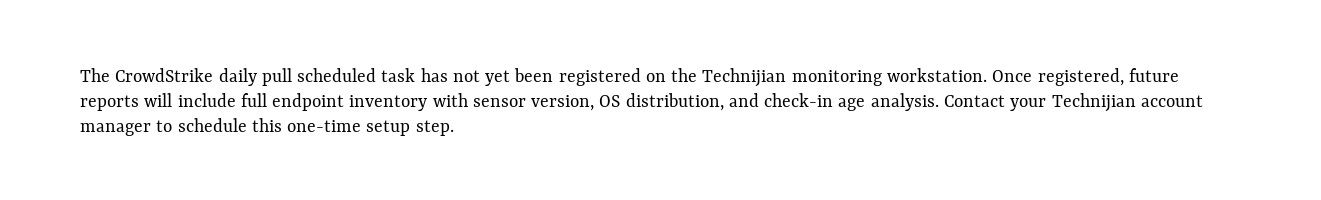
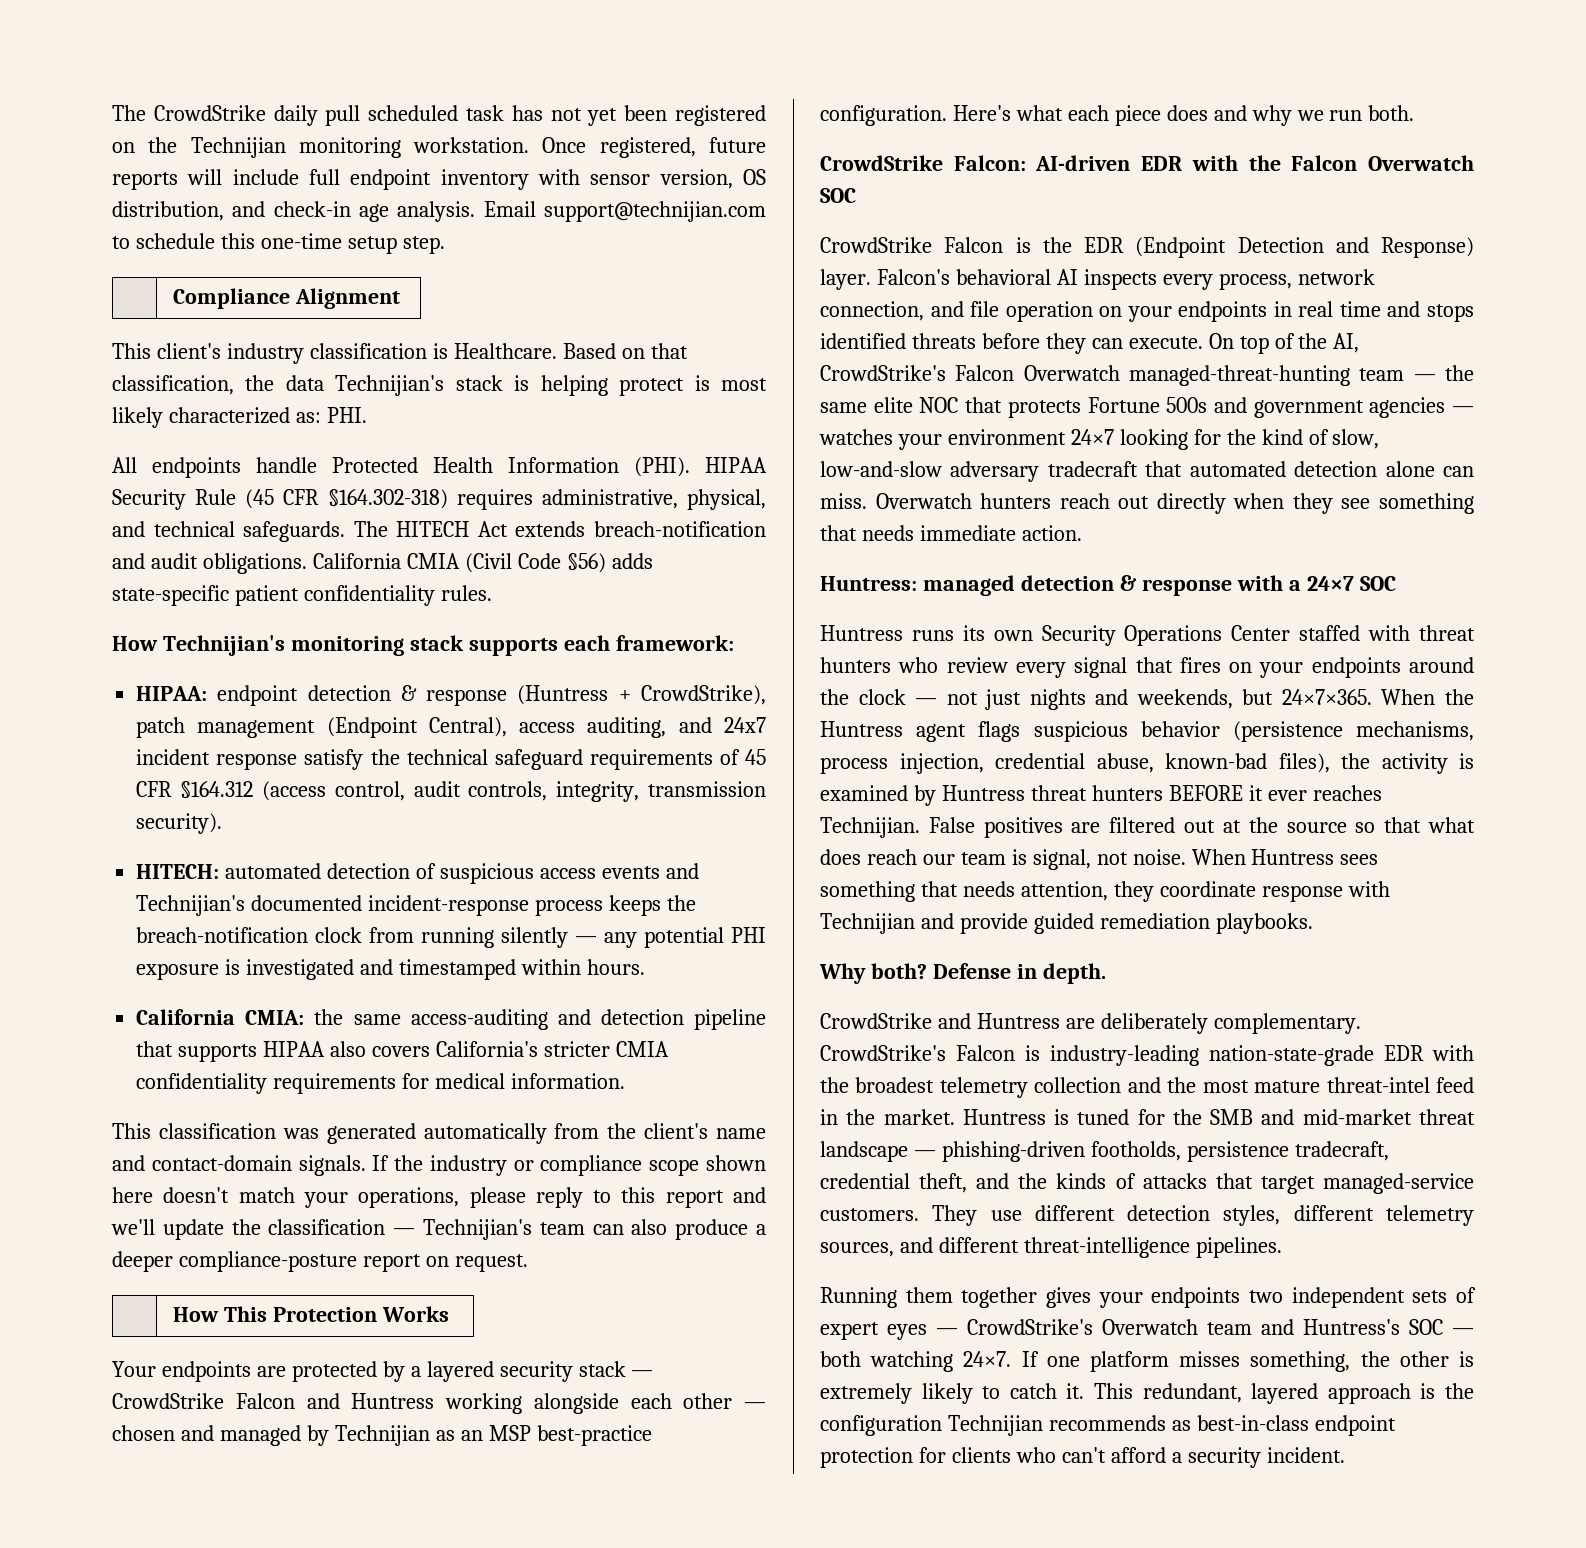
[943,93,1203,112] [80,123,151,136] Contact your Technijian account manager -> [483,201,766,222] Email support@technijian.com
(454, 128) none -> [172,288,400,309] [112,343,688,364] [112,375,767,396] [112,407,367,428] [112,457,767,478] [112,489,766,510] [112,521,766,542] [112,553,653,574] [112,585,492,606] [112,635,734,656] [136,685,766,706] [136,717,766,738] [136,749,767,770] [136,781,766,802] [136,813,223,834] [136,863,699,884] [136,895,696,916] [136,927,767,948] [136,959,645,980] [136,1009,767,1030] [136,1041,669,1062] [136,1073,625,1094] [112,1123,766,1144] [112,1155,766,1176] [112,1187,766,1208] [111,1219,766,1240] [112,1251,528,1272] [172,1306,449,1322] [112,1361,654,1382] [112,1393,766,1414] [112,1425,652,1446] [820,105,1415,126] [820,155,1474,171] [820,188,856,203] [820,237,1474,258] [820,269,1375,290] [820,301,1474,322] [820,333,1360,354] [820,365,1474,386] [820,397,1474,418] [819,429,1380,450] [820,461,1474,482] [820,493,1474,514] [820,525,1082,541] [820,575,1396,596] [820,625,1475,646] [820,657,1474,678] [820,689,1474,710] [820,721,1474,742] [820,753,1474,774] [820,785,1382,806] [820,817,1475,838] [820,849,1379,870] [820,881,1390,902] [820,913,1313,934] [819,963,1106,984] [820,1013,1361,1034] [820,1045,1474,1066] [820,1077,1474,1098] [820,1109,1475,1125] [820,1141,1389,1162] [820,1173,1474,1194] [820,1205,1474,1226] [820,1237,1282,1258] [820,1287,1476,1308] [820,1319,1474,1340] [820,1351,1474,1372] [820,1383,1474,1404] [820,1415,1396,1436] [820,1447,1345,1468] // | Compliance Alignment // This client's industry classification is Healthcare. Based on that classification, the data Technijian's stack is helping protect is most likely characterized as: PHI. // All endpoints handle Protected Health Information (PHI). HIPAA Security Rule (45 CFR §164.302-318) requires administrative, physical, and technical safeguards. The HITECH Act extends breach-notification and audit obligations. California CMIA (Civil Code §56) adds state-specific patient confidentiality rules. // How Technijian's monitoring stack supports each framework: // HIPAA: endpoint detection & response (Huntress + CrowdStrike), patch management (Endpoint Central), access auditing, and 24x7 incident response satisfy the technical safeguard requirements of 45 CFR §164.312 (access control, audit controls, integrity, transmission security). // HITECH: automated detection of suspicious access events and Technijian's documented incident-response process keeps the breach-notification clock from running silently — any potential PHI exposure is investigated and timestamped within hours. // California CMIA: the same access-auditing and detection pipeline that supports HIPAA also covers California's stricter CMIA confidentiality requirements for medical information. // This classification was generated automatically from the client's name and contact-domain signals. If the industry or compliance scope shown here doesn't match your operations, please reply to this report and we'll update the classification — Technijian's team can also produce a deeper compliance-posture report on request. // | How This Protection Works // Your endpoints are protected by a layered security stack — CrowdStrike Falcon and Huntress working alongside each other — chosen and managed by Technijian as an MSP best-practice configuration. Here's what each piece does and why we run both. // CrowdStrike Falcon: AI-driven EDR with the Falcon Overwatch SOC // CrowdStrike Falcon is the EDR (Endpoint Detection and Response) layer. Falcon's behavioral AI inspects every process, network connection, and file operation on your endpoints in real time and stops identified threats before they can execute. On top of the AI, CrowdStrike's Falcon Overwatch managed-threat-hunting team — the same elite NOC that protects Fortune 500s and government agencies — watches your environment 24×7 looking for the kind of slow, low-and-slow adversary tradecraft that automated detection alone can miss. Overwatch hunters reach out directly when they see something that needs immediate action. // Huntress: managed detection & response with a 24×7 SOC // Huntress runs its own Security Operations Center staffed with threat hunters who review every signal that fires on your endpoints around the clock — not just nights and weekends, but 24×7×365. When the Huntress agent flags suspicious behavior (persistence mechanisms, process injection, credential abuse, known-bad files), the activity is examined by Huntress threat hunters BEFORE it ever reaches Technijian. False positives are filtered out at the source so that what does reach our team is signal, not noise. When Huntress sees something that needs attention, they coordinate response with Technijian and provide guided remediation playbooks. // Why both? Defense in depth. // CrowdStrike and Huntress are deliberately complementary. CrowdStrike's Falcon is industry-leading nation-state-grade EDR with the broadest telemetry collection and the most mature threat-intel feed in the market. Huntress is tuned for the SMB and mid-market threat landscape — phishing-driven footholds, persistence tradecraft, credential theft, and the kinds of attacks that target managed-service customers. They use different detection styles, different telemetry sources, and different threat-intelligence pipelines. // Running them together gives your endpoints two independent sets of expert eyes — CrowdStrike's Overwatch team and Huntress's SOC — both watching 24×7. If one platform misses something, the other is extremely likely to catch it. This redundant, layered approach is the configuration Technijian recommends as best-in-class endpoint protection for clients who can't afford a security incident.

